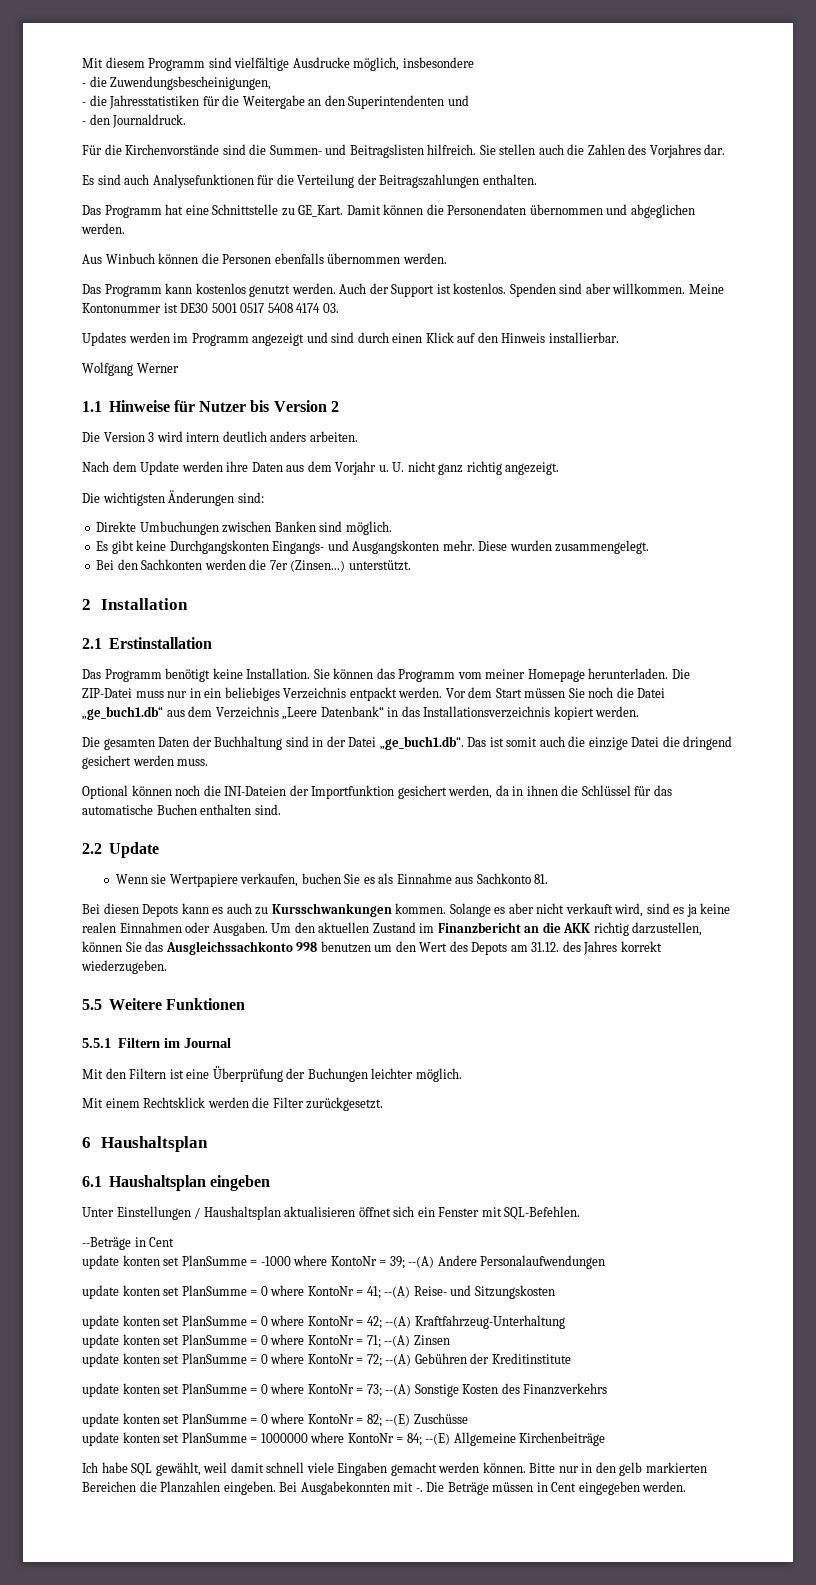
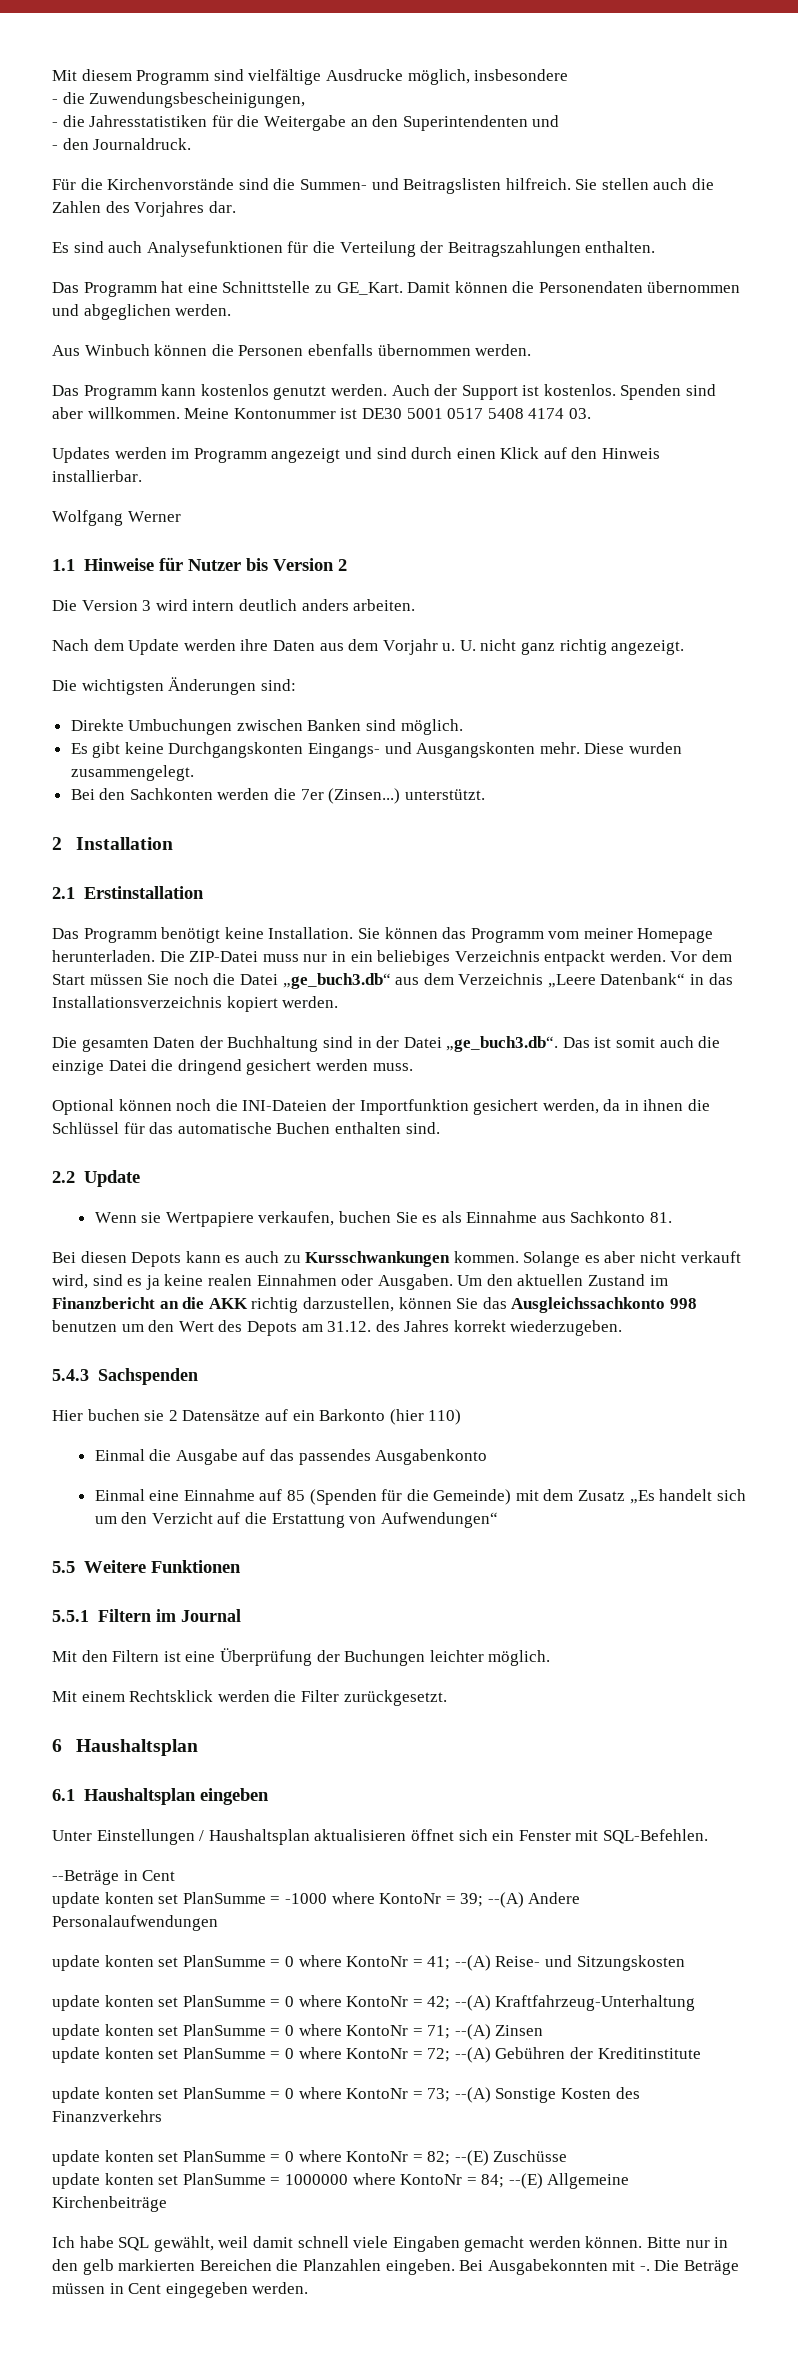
[82,706,163,720] „ge_buch1.db“ -> [282,973,391,989] „ge_buch3.db“
[379,736,464,750] „ge_buch1.db“. -> [446,1036,559,1052] „ge_buch3.db“.
(167, 967) none -> [52,1368,198,1385] [52,1409,462,1425] [94,1449,488,1465] [94,1489,746,1505] [94,1512,498,1528] // 5.4.3 Sachspenden // Hier buchen sie 2 Datensätze auf ein Barkonto (hier 110) // Einmal die Ausgabe auf das passendes Ausgabenkonto // Einmal eine Einnahme auf 85 (Spenden für die Gemeinde) mit dem Zusatz „Es handelt sich um den Verzicht auf die Erstattung von Aufwendungen“

